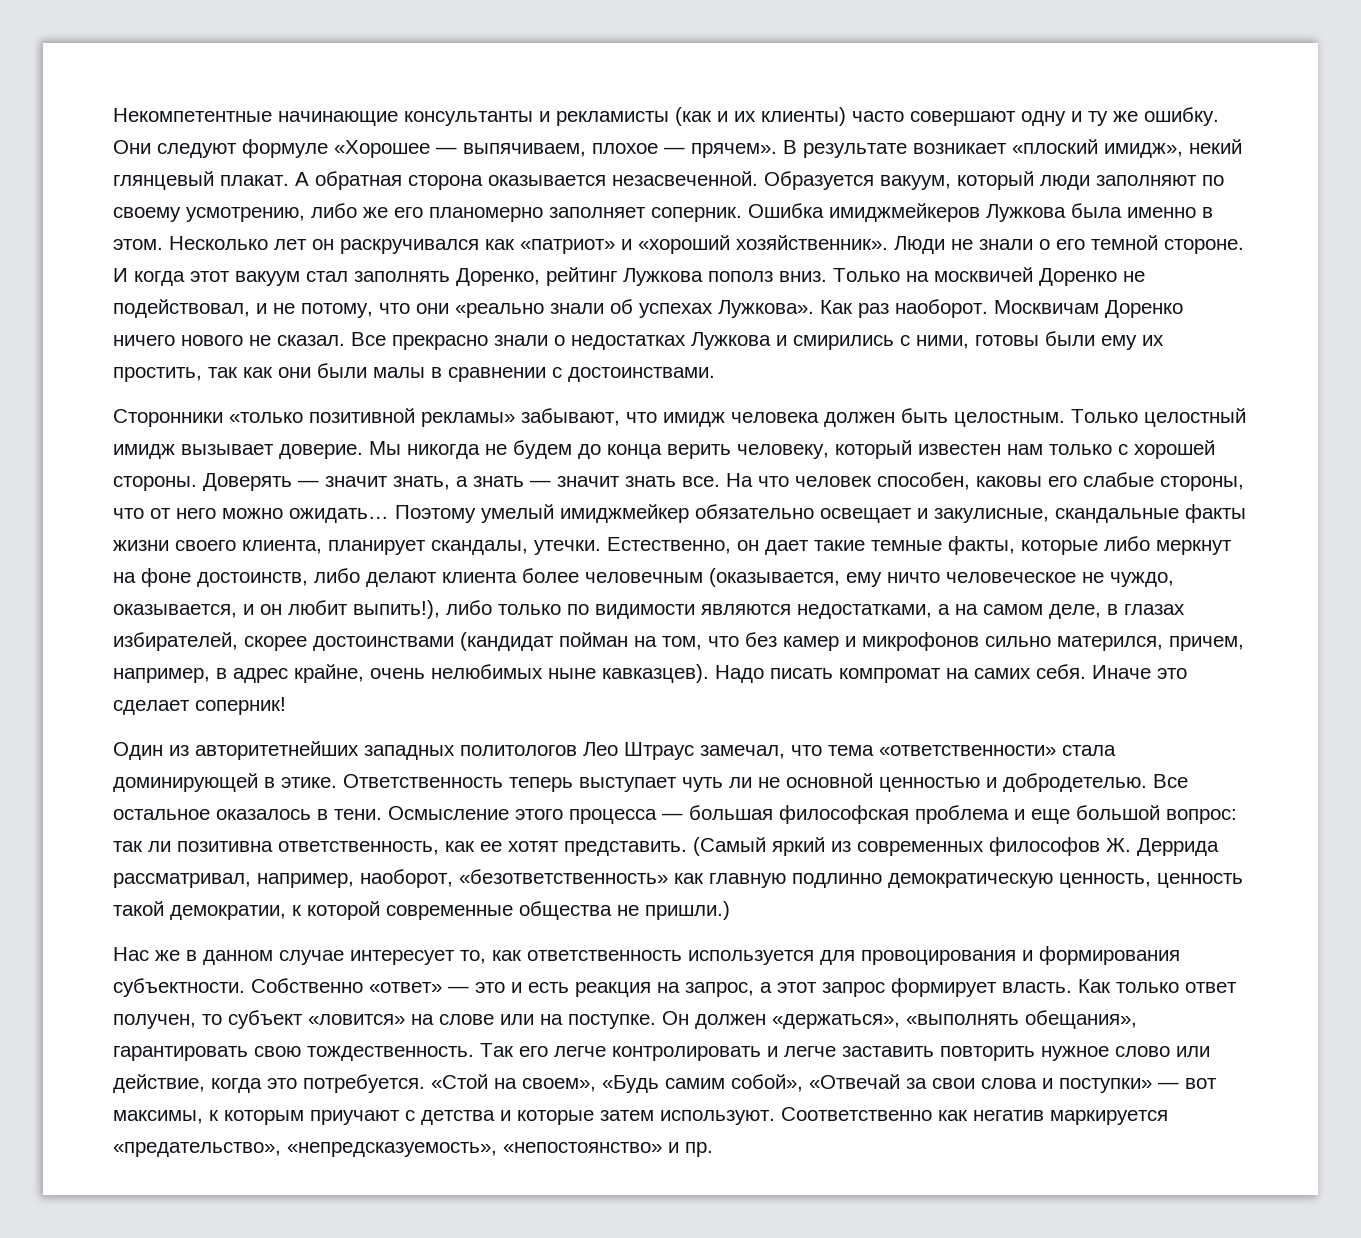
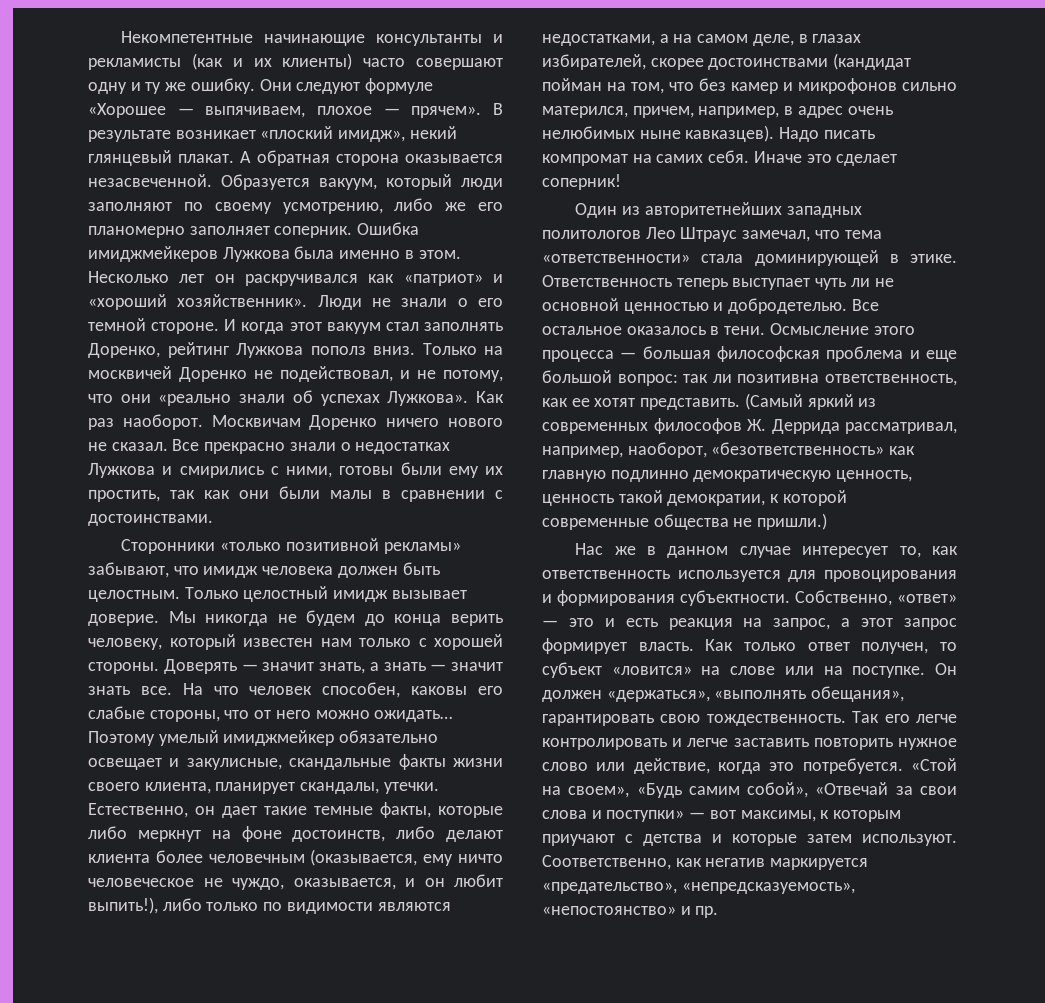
[294,664,364,683] крайне, -> (843, 112) none
[251,978,363,993] Собственно -> [795,590,892,606] Собственно,
[781,1107,932,1121] Соответственно -> [542,855,671,870] Соответственно,

